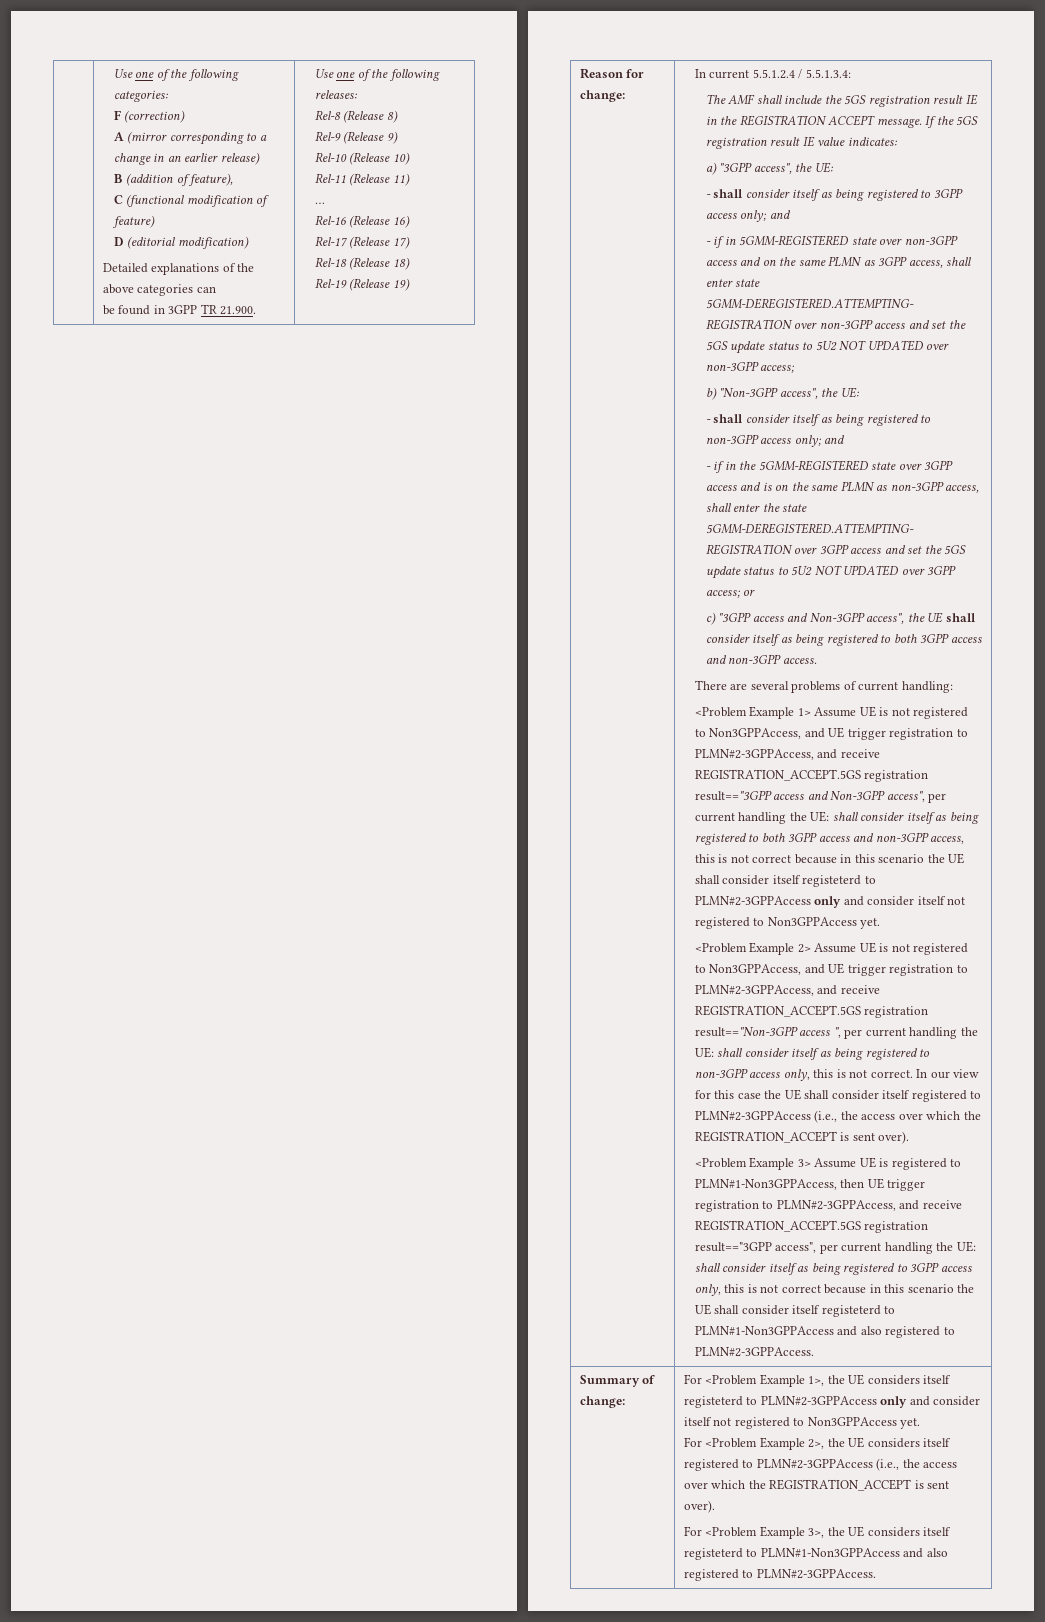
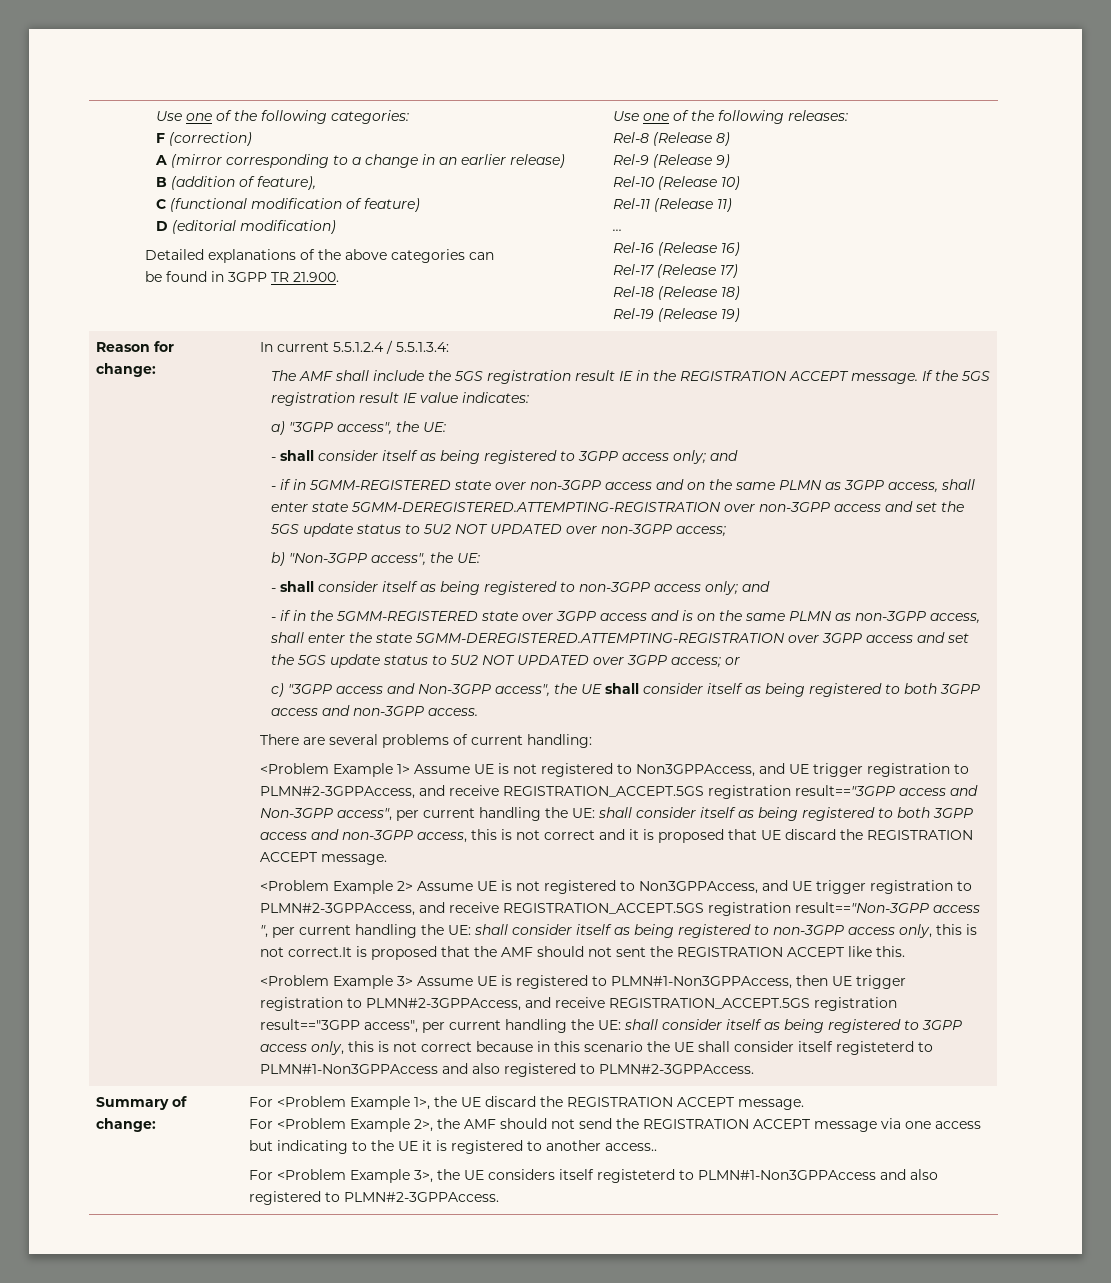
[794,853,965,864] [694,875,876,887] [694,896,966,908] [694,917,881,929] because in this scenario the UE shall consider itself registeterd to PLMN#2-3GPPAccess only and consider itself not registered to Non3GPPAccess yet. -> [599,829,974,843] [260,852,388,865] and it is proposed that UE discard the REGISTRATION ACCEPT message.
[870,1069,980,1079] [694,1089,982,1102] [694,1110,981,1123] [694,1131,910,1144] correct. In our view for this case the UE shall consider itself registered to PLMN#2-3GPPAccess (i.e., the access over which the REGISTRATION_ACCEPT is sent over). -> [288,946,906,960] correct.It is proposed that the AMF should not sent the REGISTRATION ACCEPT like this.
[867,1375,952,1385] [683,1396,981,1408] [683,1417,921,1429] considers itself registeterd to PLMN#2-3GPPAccess only and consider itself not registered to Non3GPPAccess yet. -> [484,1096,804,1110] discard the REGISTRATION ACCEPT message.
[848,1437,952,1448] [683,1458,958,1471] [683,1479,950,1491] [683,1500,715,1513] UE considers itself registered to PLMN#2-3GPPAccess (i.e., the access over which the REGISTRATION_ACCEPT is sent over). -> [463,1118,981,1132] [248,1140,657,1154] AMF should not send the REGISTRATION ACCEPT message via one access but indicating to the UE it is registered to another access..

